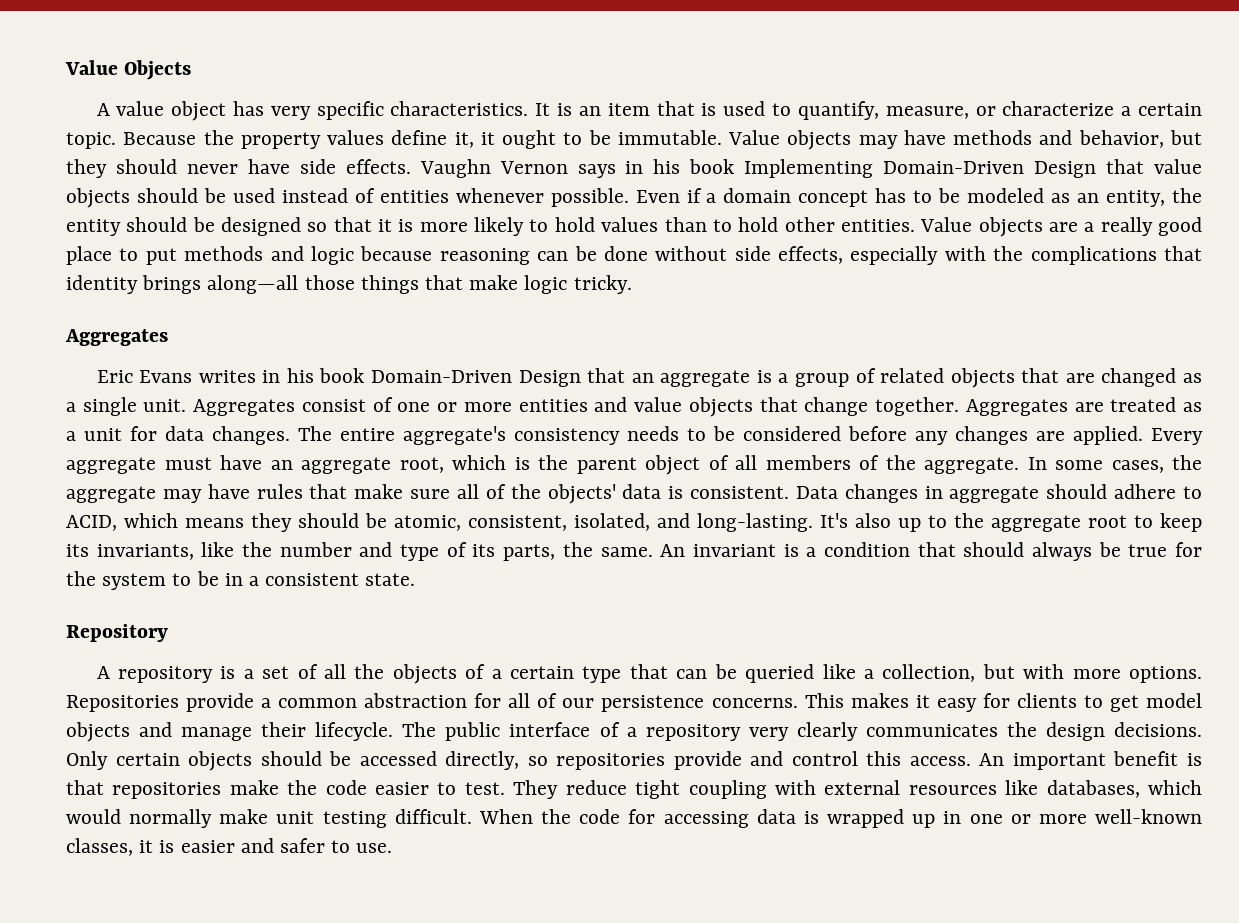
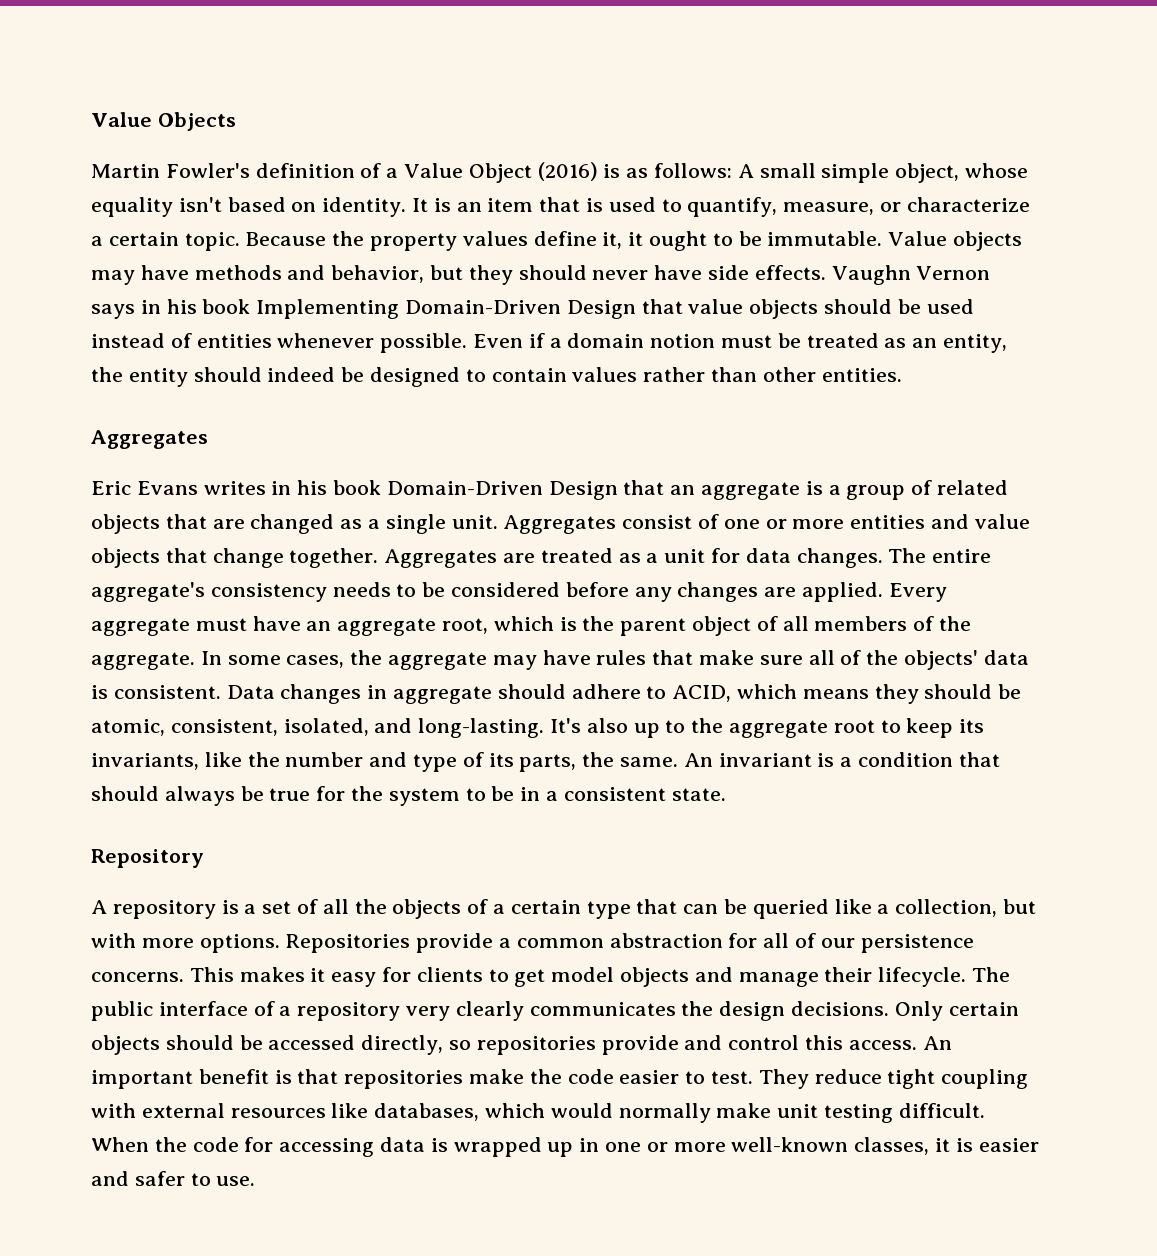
[96,101,529,121] A value object has very specific characteristics. -> [91,162,1029,183] [91,197,407,217] Martin Fowler's definition of a Value Object (2016) is as follows: A small simple object, whose equality isn't based on identity.
[798,188,1045,207] concept has to be modeled -> [650,333,879,348] notion must be treated
(188, 224) none -> [267,367,336,382] indeed
[307,217,1202,237] [66,246,1203,265] [66,275,632,294] so that it is more likely to hold values than to hold other entities. Value objects are a really good place to put methods and logic because reasoning can be done without side effects, especially with the complications that identity brings along—all those things that make logic tricky. -> [465,367,902,382] to contain values rather than other entities.

